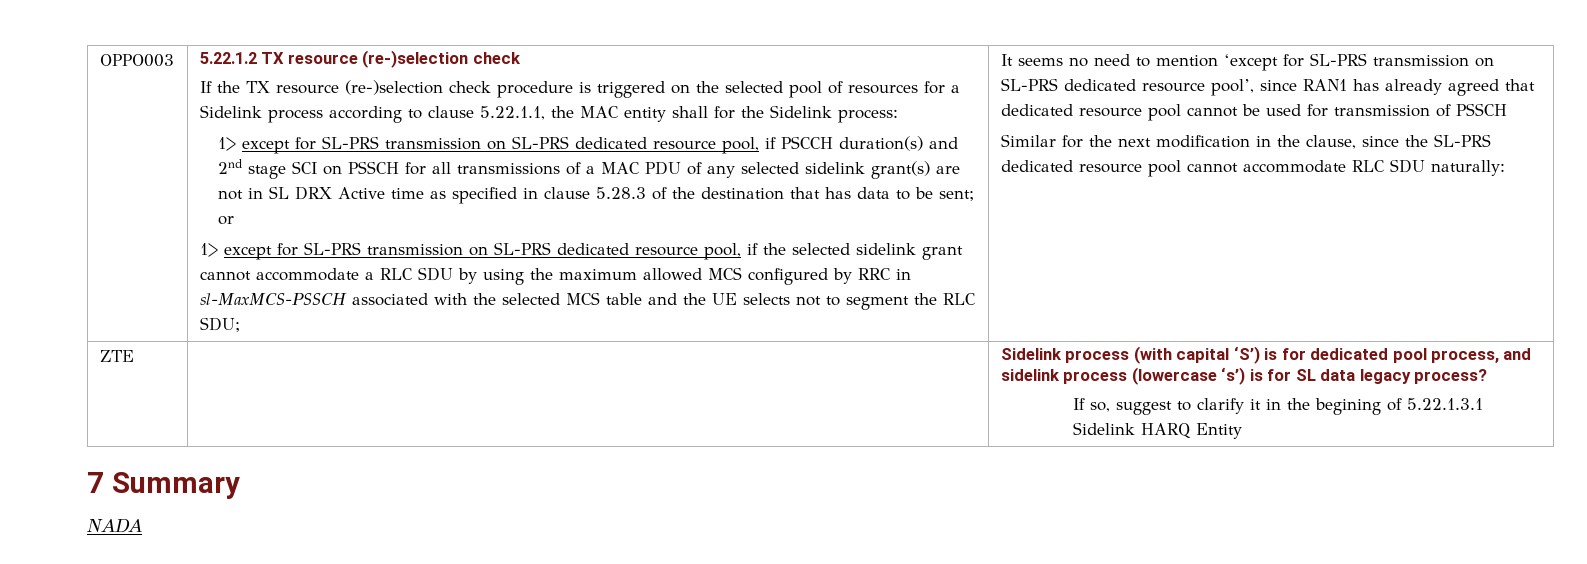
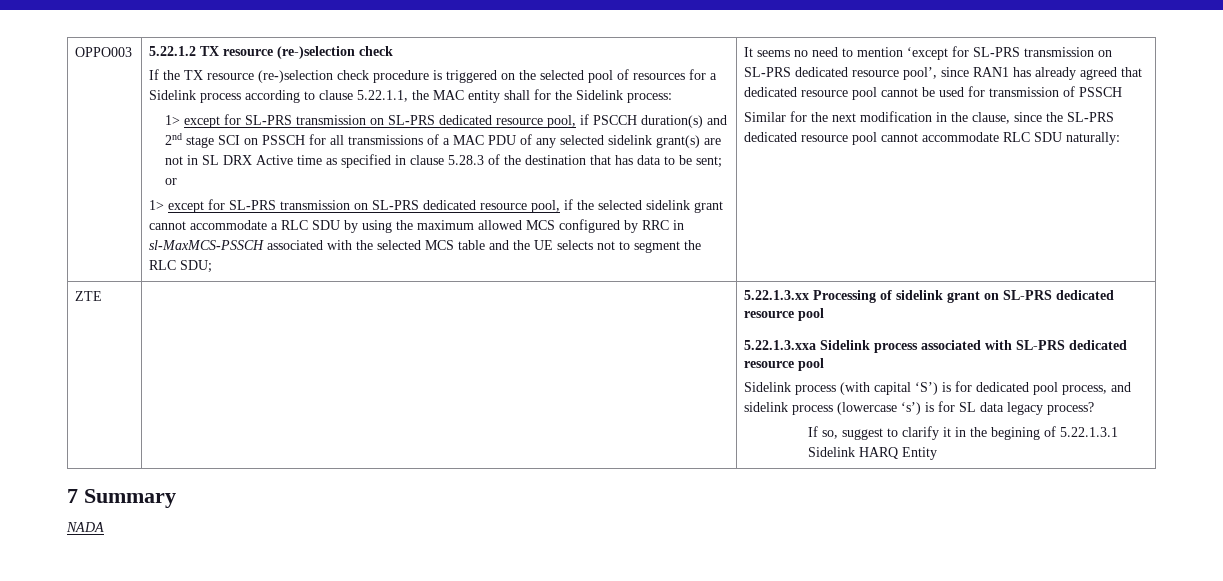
(134, 356) none -> [744,290,1115,303] [744,308,825,321] [744,340,1128,353] [744,358,825,371] 5.22.1.3.xx Processing of sidelink grant on SL-PRS dedicated resource pool // 5.22.1.3.xxa Sidelink process associated with SL-PRS dedicated resource pool //

